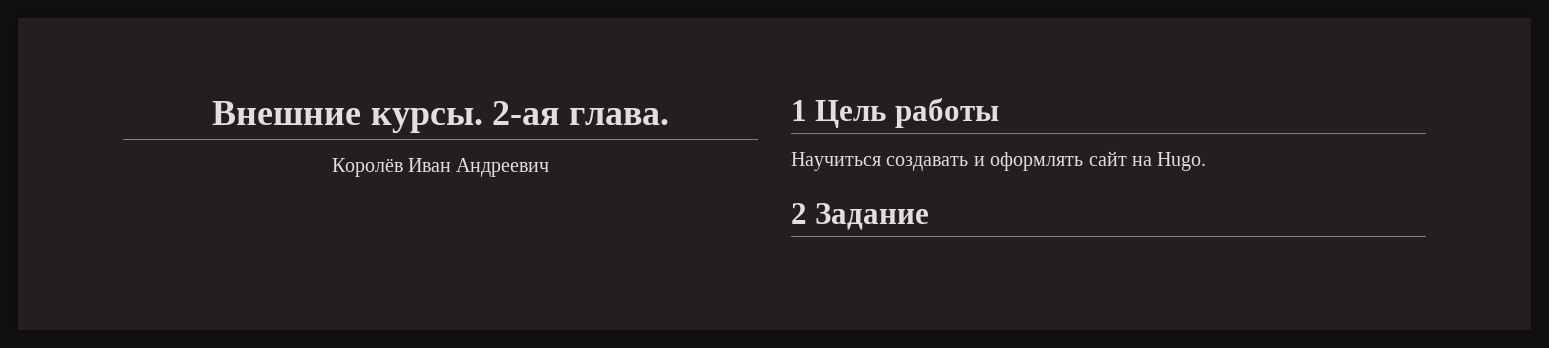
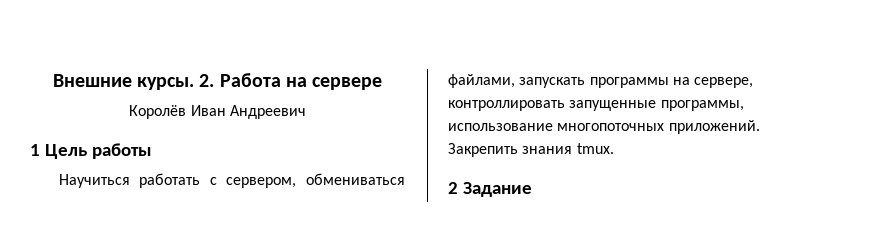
[492,101,670,125] 2-ая глава. -> [199,73,383,90] 2. Работа на сервере
[886,151,1207,171] создавать и оформлять сайт на Hugo. -> [139,173,406,188] [448,74,754,88] [448,100,744,111] [448,120,760,134] [448,143,614,157] работать с сервером, обмениваться файлами, запускать программы на сервере, контроллировать запущенные программы, использование многопоточных приложений. Закрепить знания tmux.

